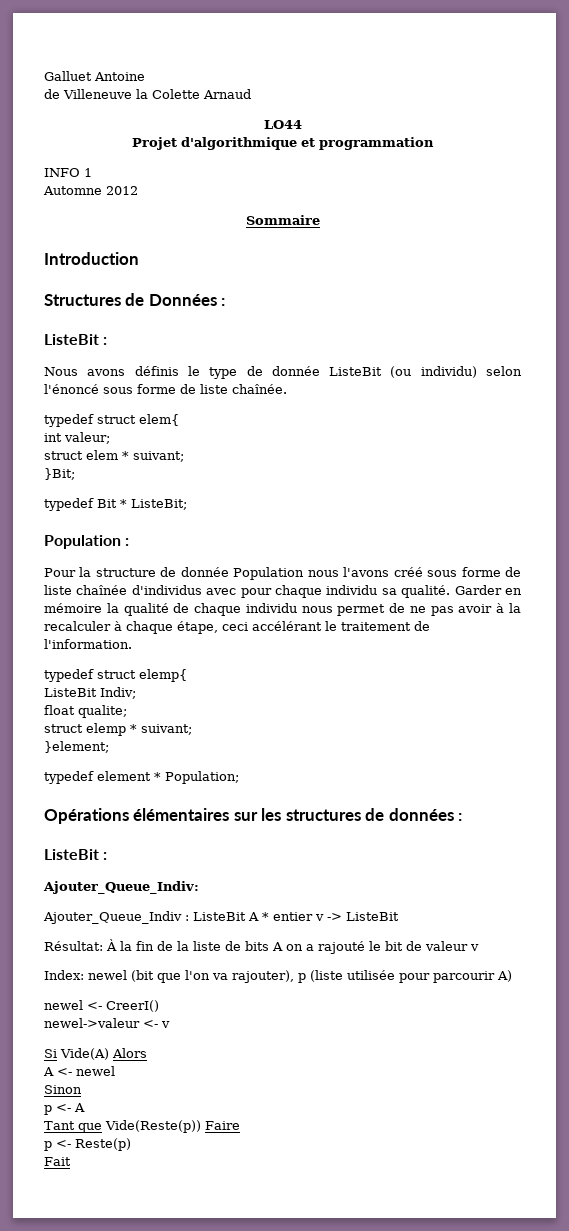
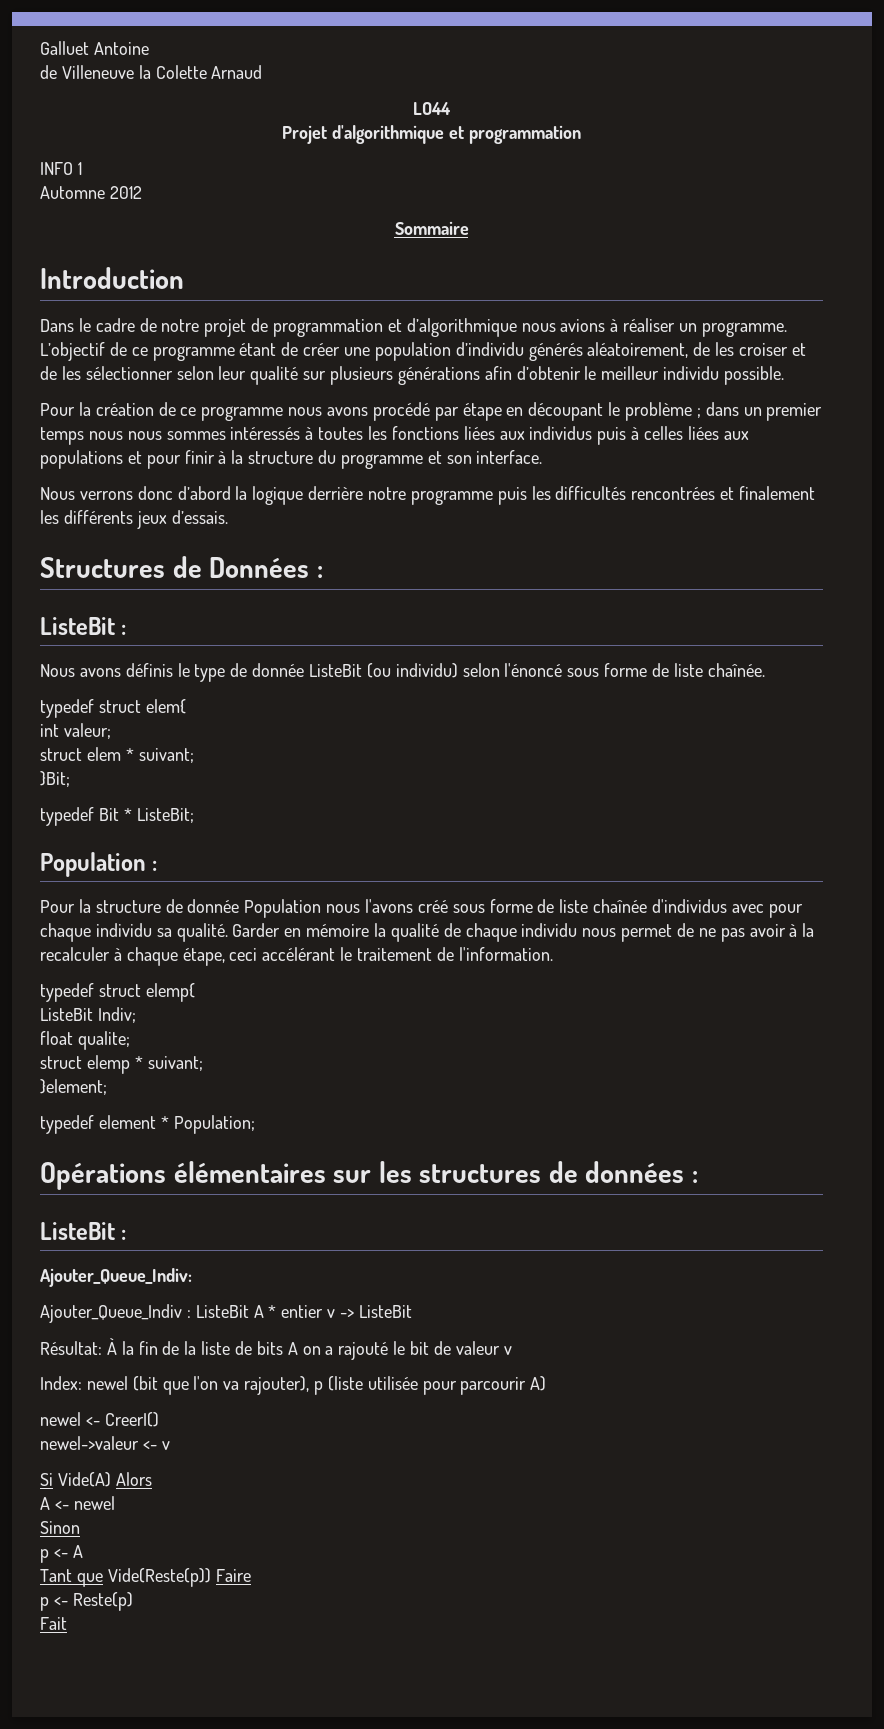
(139, 258) none -> [40,318,787,337] [40,342,806,361] [40,366,785,385] [40,402,823,421] [40,426,749,445] [40,450,543,469] [40,486,816,505] [40,510,228,529] // Dans le cadre de notre projet de programmation et d’algorithmique nous avions à réaliser un programme. L’objectif de ce programme étant de créer une population d’individu générés aléatoirement, de les croiser et de les sélectionner selon leur qualité sur plusieurs générations afin d’obtenir le meilleur individu possible. // Pour la création de ce programme nous avons procédé par étape en découpant le problème ; dans un premier temps nous nous sommes intéressés à toutes les fonctions liées aux individus puis à celles liées aux populations et pour finir à la structure du programme et son interface. // Nous verrons donc d’abord la logique derrière notre programme puis les difficultés rencontrées et finalement les différents jeux d’essais.

